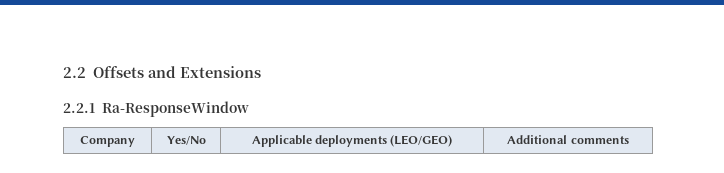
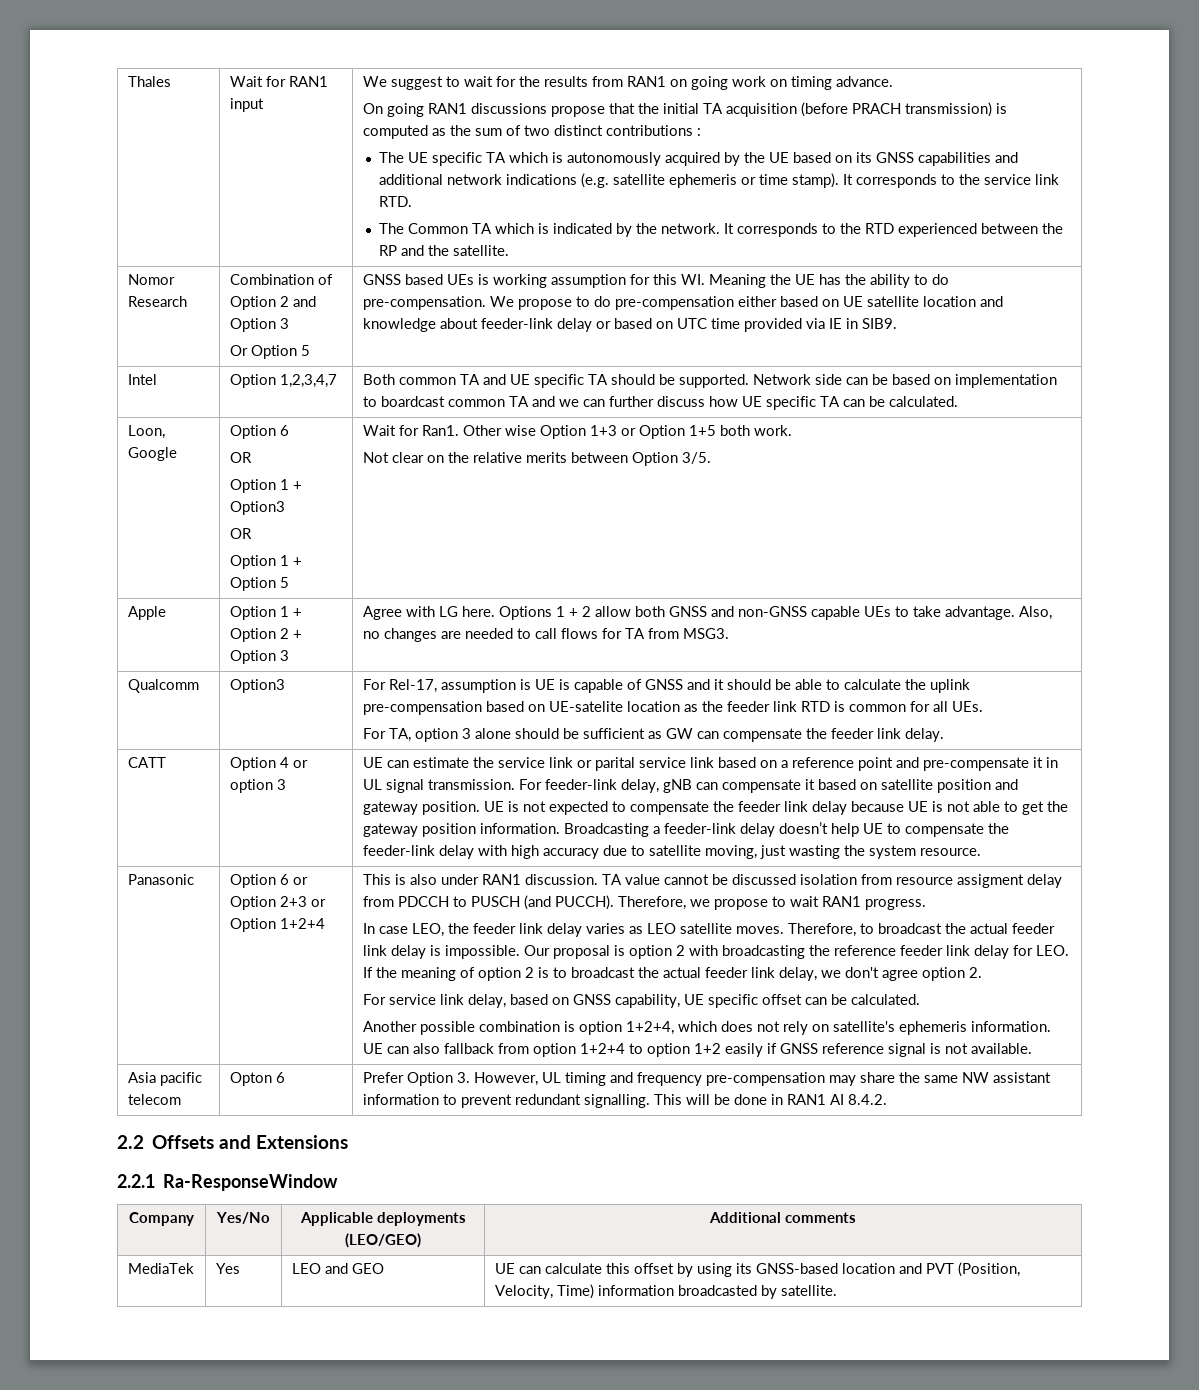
(63, 72) none -> [127,76,171,87] [229,76,328,87] [229,98,264,112] [362,76,893,90] [362,102,1007,117] [362,125,701,139] [378,152,1018,166] [378,173,1059,188] [378,196,412,207] [378,223,1063,237] [378,245,509,256] [127,274,175,285] [127,296,187,307] [229,274,333,285] [229,296,316,310] [229,318,289,332] [229,345,310,359] [362,274,949,288] [362,296,1003,310] [362,318,897,332] [127,374,157,385] [229,374,337,388] [362,374,1057,388] [362,396,958,410] [127,425,165,439] [127,447,177,461] [229,425,289,439] [229,452,252,463] [229,479,302,493] [229,501,285,515] [229,528,252,539] [229,555,302,569] [229,577,289,591] [362,425,792,439] [362,452,711,466] [127,606,166,620] [229,606,302,620] [229,628,302,642] [229,650,289,664] [362,606,1052,620] [362,628,729,642] [127,679,199,693] [229,679,285,693] [362,679,970,693] [362,701,983,715] [362,728,944,742] [127,757,166,768] [229,757,308,771] [229,779,286,793] [362,757,1058,771] [362,779,1018,793] [362,801,1068,815] [362,822,1009,837] [362,845,981,859] [127,874,194,885] [229,874,308,888] [229,896,326,910] [229,918,325,932] [362,874,1062,888] [362,895,926,910] [362,923,1055,937] [362,945,1069,959] [362,967,982,981] [362,994,920,1008] [362,1021,1051,1035] [362,1043,1032,1057] [127,1072,202,1086] [127,1094,181,1105] [229,1072,285,1086] [362,1072,1051,1086] [362,1094,887,1108] Thales | Wait for RAN1 input | We suggest to wait for the results from RAN1 on going work on timing advance. // On going RAN1 discussions propose that the initial TA acquisition (before PRACH transmission) is computed as the sum of two distinct contributions : // The UE specific TA which is autonomously acquired by the UE based on its GNSS capabilities and additional network indications (e.g. satellite ephemeris or time stamp). It corresponds to the service link RTD. // The Common TA which is indicated by the network. It corresponds to the RTD experienced between the RP and the satellite. // Nomor Research | Combination of Option 2 and Option 3 // Or Option 5 | GNSS based UEs is working assumption for this WI. Meaning the UE has the ability to do pre-compensation. We propose to do pre-compensation either based on UE satellite location and knowledge about feeder-link delay or based on UTC time provided via IE in SIB9. // Intel | Option 1,2,3,4,7 | Both common TA and UE specific TA should be supported. Network side can be based on implementation to boardcast common TA and we can further discuss how UE specific TA can be calculated. // Loon, Google | Option 6 // OR // Option 1 + Option3 // OR // Option 1 + Option 5 | Wait for Ran1. Other wise Option 1+3 or Option 1+5 both work. // Not clear on the relative merits between Option 3/5. // Apple | Option 1 + Option 2 + Option 3 | Agree with LG here. Options 1 + 2 allow both GNSS and non-GNSS capable UEs to take advantage. Also, no changes are needed to call flows for TA from MSG3. // Qualcomm | Option3 | For Rel-17, assumption is UE is capable of GNSS and it should be able to calculate the uplink pre-compensation based on UE-satelite location as the feeder link RTD is common for all UEs. // For TA, option 3 alone should be sufficient as GW can compensate the feeder link delay. // CATT | Option 4 or option 3 | UE can estimate the service link or parital service link based on a reference point and pre-compensate it in UL signal transmission. For feeder-link delay, gNB can compensate it based on satellite position and gateway position. UE is not expected to compensate the feeder link delay because UE is not able to get the gateway position information. Broadcasting a feeder-link delay doesn’t help UE to compensate the feeder-link delay with high accuracy due to satellite moving, just wasting the system resource. // Panasonic | Option 6 or Option 2+3 or Option 1+2+4 | This is also under RAN1 discussion. TA value cannot be discussed isolation from resource assigment delay from PDCCH to PUSCH (and PUCCH). Therefore, we propose to wait RAN1 progress. // In case LEO, the feeder link delay varies as LEO satellite moves. Therefore, to broadcast the actual feeder link delay is impossible. Our proposal is option 2 with broadcasting the reference feeder link delay for LEO. If the meaning of option 2 is to broadcast the actual feeder link delay, we don't agree option 2. // For service link delay, based on GNSS capability, UE specific offset can be calculated. // Another possible combination is option 1+2+4, which does not rely on satellite's ephemeris information. UE can also fallback from option 1+2+4 to option 1+2 easily if GNSS reference signal is not available. // Asia pacific telecom | Opton 6 | Prefer Option 3. However, UL timing and frequency pre-compensation may share the same NW assistant information to prevent redundant signalling. This will be done in RAN1 AI 8.4.2. //
(629, 140) none -> [127,1263,194,1274] [215,1263,240,1274] [291,1263,384,1274] [494,1262,1020,1277] [494,1284,837,1299] // MediaTek | Yes | LEO and GEO | UE can calculate this offset by using its GNSS-based location and PVT (Position, Velocity, Time) information broadcasted by satellite.

